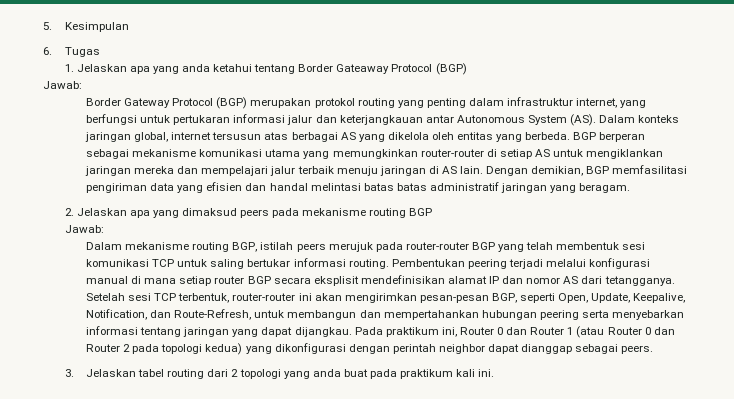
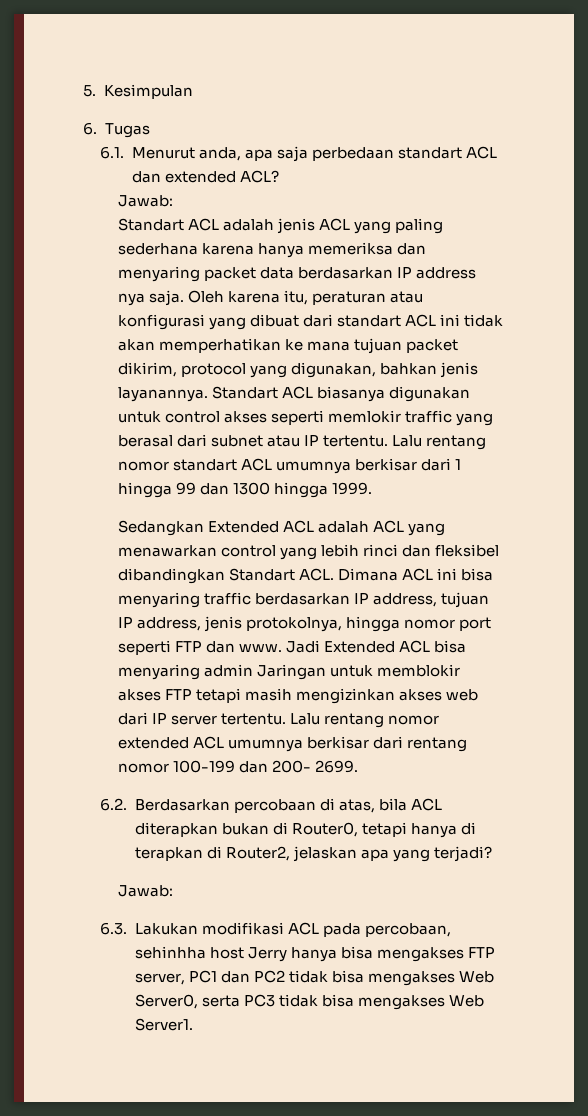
[64,63,467,75] [43,81,82,89] [85,97,647,109] [85,114,680,126] [84,132,646,142] [85,149,664,159] [84,165,688,176] [85,182,631,193] [64,208,433,218] [64,225,104,233] [85,242,646,252] [85,258,651,269] [85,275,675,286] [85,293,686,303] [85,309,685,320] [85,326,675,338] [85,343,654,355] [64,369,495,379] 1. Jelaskan apa yang anda ketahui tentang Border Gateaway Protocol (BGP) // Jawab: // Border Gateway Protocol (BGP) merupakan protokol routing yang penting dalam infrastruktur internet, yang berfungsi untuk pertukaran informasi jalur dan keterjangkauan antar Autonomous System (AS). Dalam konteks jaringan global, internet tersusun atas berbagai AS yang dikelola oleh entitas yang berbeda. BGP berperan sebagai mekanisme komunikasi utama yang memungkinkan router-router di setiap AS untuk mengiklankan jaringan mereka dan mempelajari jalur terbaik menuju jaringan di AS lain. Dengan demikian, BGP memfasilitasi pengiriman data yang efisien dan handal melintasi batas batas administratif jaringan yang beragam. // 2. Jelaskan apa yang dimaksud peers pada mekanisme routing BGP // Jawab: // Dalam mekanisme routing BGP, istilah peers merujuk pada router-router BGP yang telah membentuk sesi komunikasi TCP untuk saling bertukar informasi routing. Pembentukan peering terjadi melalui konfigurasi manual di mana setiap router BGP secara eksplisit mendefinisikan alamat IP dan nomor AS dari tetangganya. Setelah sesi TCP terbentuk, router-router ini akan mengirimkan pesan-pesan BGP, seperti Open, Update, Keepalive, Notification, dan Route-Refresh, untuk membangun dan mempertahankan hubungan peering serta menyebarkan informasi tentang jaringan yang dapat dijangkau. Pada praktikum ini, Router 0 dan Router 1 (atau Router 0 dan Router 2 pada topologi kedua) yang dikonfigurasi dengan perintah neighbor dapat dianggap sebagai peers. // 3. Jelaskan tabel routing dari 2 topologi yang anda buat pada praktikum kali ini. -> [100,146,498,162] [131,170,279,183] [117,195,173,207] [117,218,444,234] [117,242,426,258] [117,266,477,282] [117,290,424,306] [117,314,504,330] [117,338,459,354] [117,362,479,378] [117,386,470,402] [117,410,494,426] [117,434,487,450] [117,458,462,474] [117,482,373,498] [117,520,446,536] [117,544,500,560] [117,568,494,584] [117,592,490,608] [117,616,492,632] [117,640,467,655] [117,664,460,680] [117,688,479,704] [117,712,440,728] [117,736,468,752] [117,760,358,773] [100,798,443,813] [134,822,477,838] [134,846,493,862] [117,885,173,897] [100,922,452,937] [134,946,496,962] [134,970,495,986] [134,994,485,1010] [134,1018,193,1031] 6.1. Menurut anda, apa saja perbedaan standart ACL dan extended ACL? // Jawab: // Standart ACL adalah jenis ACL yang paling sederhana karena hanya memeriksa dan menyaring packet data berdasarkan IP address nya saja. Oleh karena itu, peraturan atau konfigurasi yang dibuat dari standart ACL ini tidak akan memperhatikan ke mana tujuan packet dikirim, protocol yang digunakan, bahkan jenis layanannya. Standart ACL biasanya digunakan untuk control akses seperti memlokir traffic yang berasal dari subnet atau IP tertentu. Lalu rentang nomor standart ACL umumnya berkisar dari 1 hingga 99 dan 1300 hingga 1999. // Sedangkan Extended ACL adalah ACL yang menawarkan control yang lebih rinci dan fleksibel dibandingkan Standart ACL. Dimana ACL ini bisa menyaring traffic berdasarkan IP address, tujuan IP address, jenis protokolnya, hingga nomor port seperti FTP dan www. Jadi Extended ACL bisa menyaring admin Jaringan untuk memblokir akses FTP tetapi masih mengizinkan akses web dari IP server tertentu. Lalu rentang nomor extended ACL umumnya berkisar dari rentang nomor 100-199 dan 200- 2699. // 6.2. Berdasarkan percobaan di atas, bila ACL diterapkan bukan di Router0, tetapi hanya di terapkan di Router2, jelaskan apa yang terjadi? // Jawab: // 6.3. Lakukan modifikasi ACL pada percobaan, sehinhha host Jerry hanya bisa mengakses FTP server, PC1 dan PC2 tidak bisa mengakses Web Server0, serta PC3 tidak bisa mengakses Web Server1.

